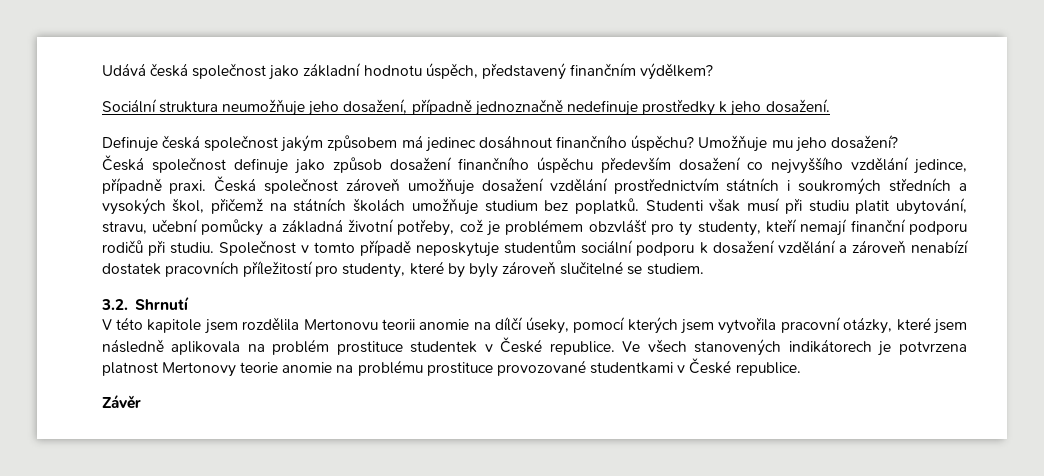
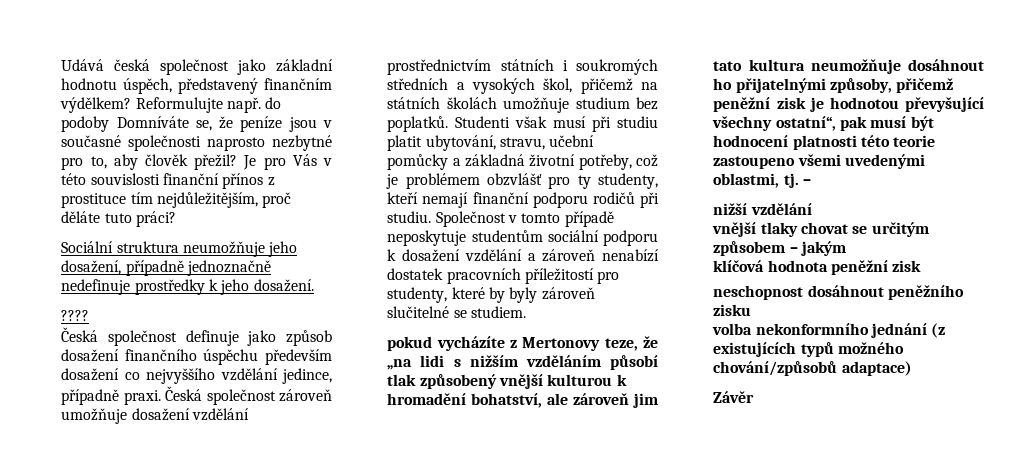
(714, 71) none -> [135,97,282,113] [61,116,332,132] [61,135,332,151] [61,154,332,170] [61,173,275,189] [61,192,292,208] [61,211,176,227] Reformulujte např. do podoby Domníváte se, že peníze jsou v současné společnosti naprosto nezbytné pro to, aby člověk přežil? Je pro Vás v této souvislosti finanční přínos z prostituce tím nejdůležitějším, proč děláte tuto práci?
[101,135,898,152] Definuje česká společnost jakým způsobem má jedinec dosáhnout finančního úspěchu? Umožňuje mu jeho dosažení? -> [61,310,90,321] ????
[100,296,190,310] [101,317,967,334] [101,337,968,356] [101,358,801,377] 3.2. Shrnutí // V této kapitole jsem rozdělila Mertonovu teorii anomie na dílčí úseky, pomocí kterých jsem vytvořila pracovní otázky, které jsem následně aplikovala na problém prostituce studentek v České republice. Ve všech stanovených indikátorech je potvrzena platnost Mertonovy teorie anomie na problému prostituce provozované studentkami v České republice. -> [387,336,658,351] [387,355,658,370] [387,374,627,389] [387,393,658,408] [713,59,984,74] [713,78,954,93] [713,97,984,112] [712,116,934,131] [713,135,936,150] [713,154,925,169] [713,173,811,188] [713,203,812,215] [712,222,929,237] [713,241,846,256] [713,260,922,275] [713,285,964,300] [713,304,752,316] [712,323,946,338] [713,342,904,357] [713,361,912,376] pokud vycházíte z Mertonovy teze, že „na lidi s nižším vzděláním působí tlak způsobený vnější kulturou k hromadění bohatství, ale zároveň jim tato kultura neumožňuje dosáhnout ho přijatelnými způsoby, přičemž peněžní zisk je hodnotou převyšující všechny ostatní“, pak musí být hodnocení platnosti této teorie zastoupeno všemi uvedenými oblastmi, tj. – // nižší vzdělání // vnější tlaky chovat se určitým způsobem – jakým // klíčová hodnota peněžní zisk // neschopnost dosáhnout peněžního zisku // volba nekonformního jednání (z existujících typů možného chování/způsobů adaptace)

